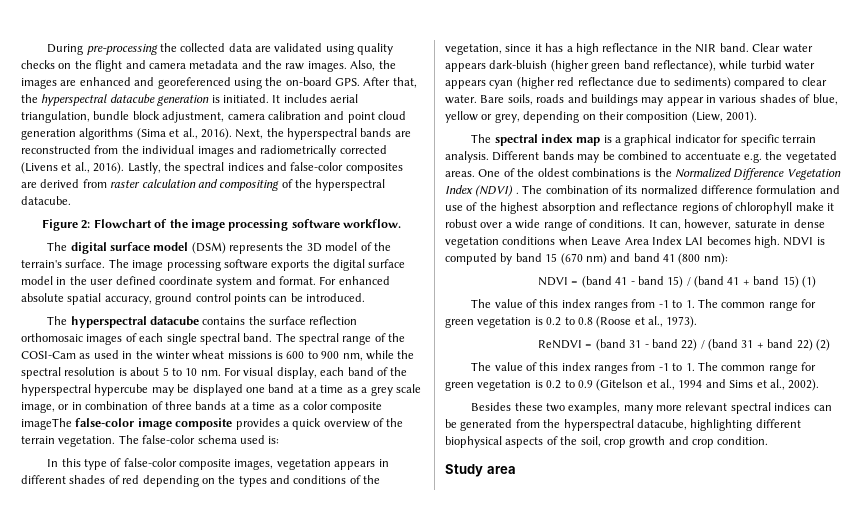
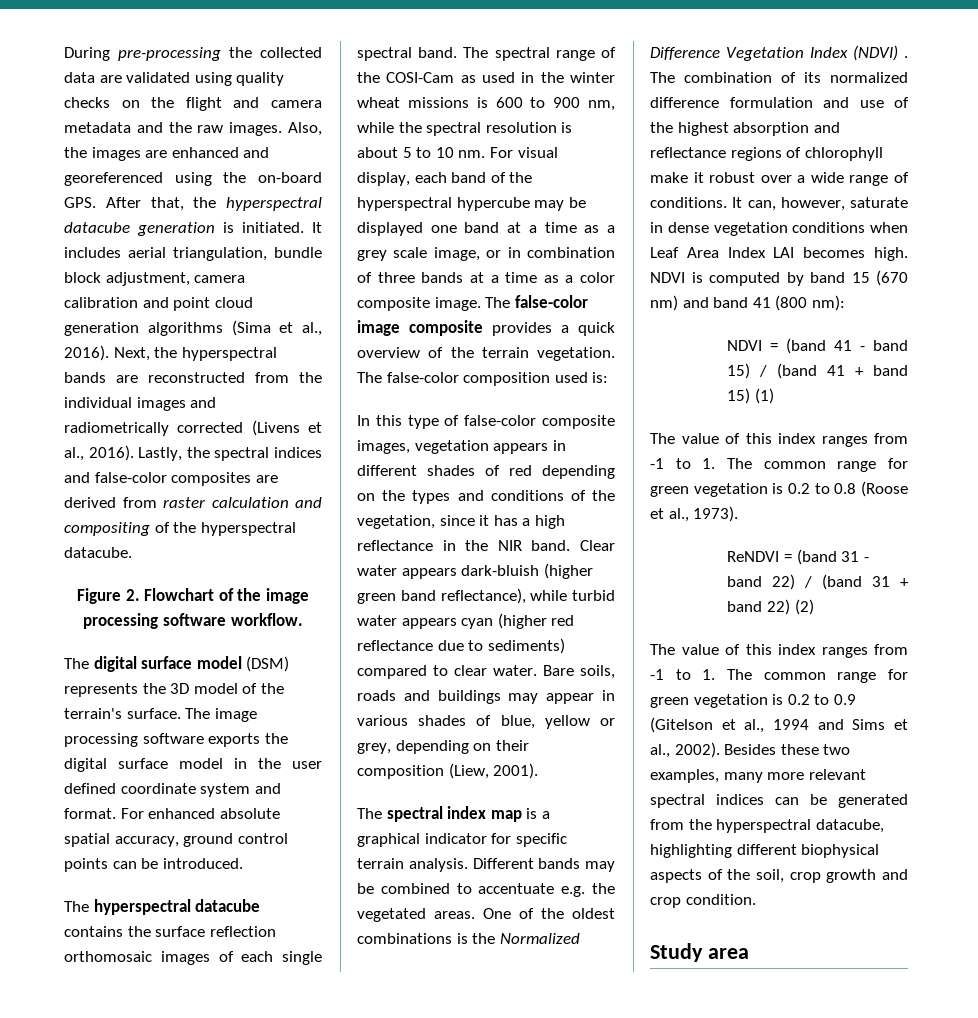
[81,220,91,229] 2: -> [125,589,140,601] 2.
[21,418,72,430] imageThe -> [434,297,511,311] image. The
[197,435,237,444] schema -> [463,372,551,386] composition
[591,237,622,246] Leave -> [650,247,679,258] Leaf
(820, 385) // -> (720, 750) none

